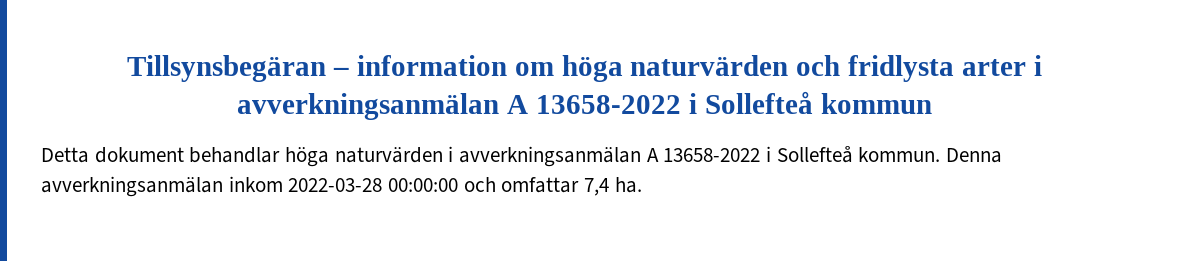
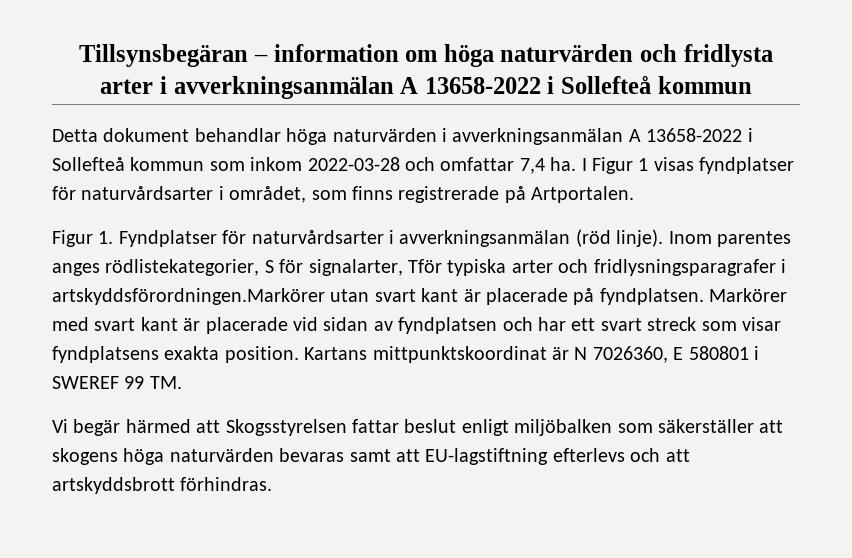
[858,147,1003,163] [41,176,223,197] kommun. Denna avverkningsanmälan -> [130,157,245,171] kommun som
[388,178,459,192] 00:00:00 -> (400, 164) none
(642, 185) none -> [581,157,795,174] [52,186,635,203] [52,229,791,247] [52,259,786,276] [52,288,788,305] [52,317,781,334] [52,346,759,363] [52,376,182,389] [52,419,784,436] [52,448,690,465] [52,477,273,494] I Figur 1 visas fyndplatser för naturvårdsarter i området, som finns registrerade på Artportalen. // Figur 1. Fyndplatser för naturvårdsarter i avverkningsanmälan (röd linje). Inom parentes anges rödlistekategorier, S för signalarter, Tför typiska arter och fridlysningsparagrafer i artskyddsförordningen.Markörer utan svart kant är placerade på fyndplatsen. Markörer med svart kant är placerade vid sidan av fyndplatsen och har ett svart streck som visar fyndplatsens exakta position. Kartans mittpunktskoordinat är N 7026360, E 580801 i SWEREF 99 TM. // Vi begär härmed att Skogsstyrelsen fattar beslut enligt miljöbalken som säkerställer att skogens höga naturvärden bevaras samt att EU-lagstiftning efterlevs och att artskyddsbrott förhindras.

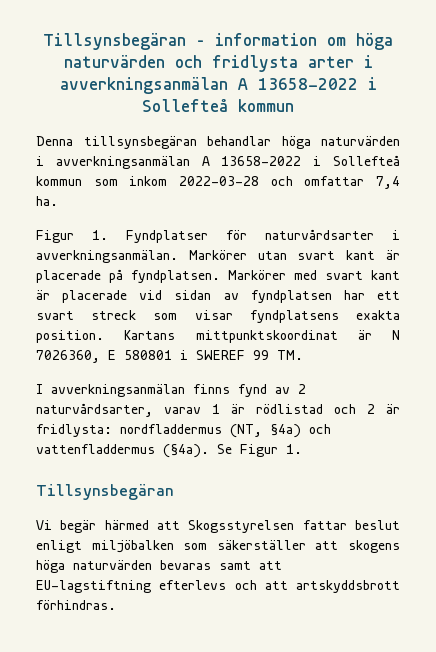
[52,128,190,142] Detta dokument -> [36,136,197,149] Denna tillsynsbegäran
[581,157,795,174] [52,186,635,203] I Figur 1 visas fyndplatser för naturvårdsarter i området, som finns registrerade på Artportalen. -> (58, 201) none
[399,229,791,247] [52,259,786,276] [52,288,325,305] avverkningsanmälan (röd linje). Inom parentes anges rödlistekategorier, S för signalarter, Tför typiska arter och fridlysningsparagrafer i artskyddsförordningen.Markörer -> [36,250,247,263] avverkningsanmälan. Markörer
[502,317,533,331] och -> (332, 296) none
(182, 382) none -> [36,384,306,397] [36,403,400,417] [36,424,331,438] [36,444,302,458] [36,484,174,500] // I avverkningsanmälan finns fynd av 2 naturvårdsarter, varav 1 är rödlistad och 2 är fridlysta: nordfladdermus (NT, §4a) och vattenfladdermus (§4a). Se Figur 1. // Tillsynsbegäran

